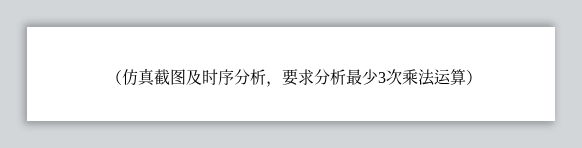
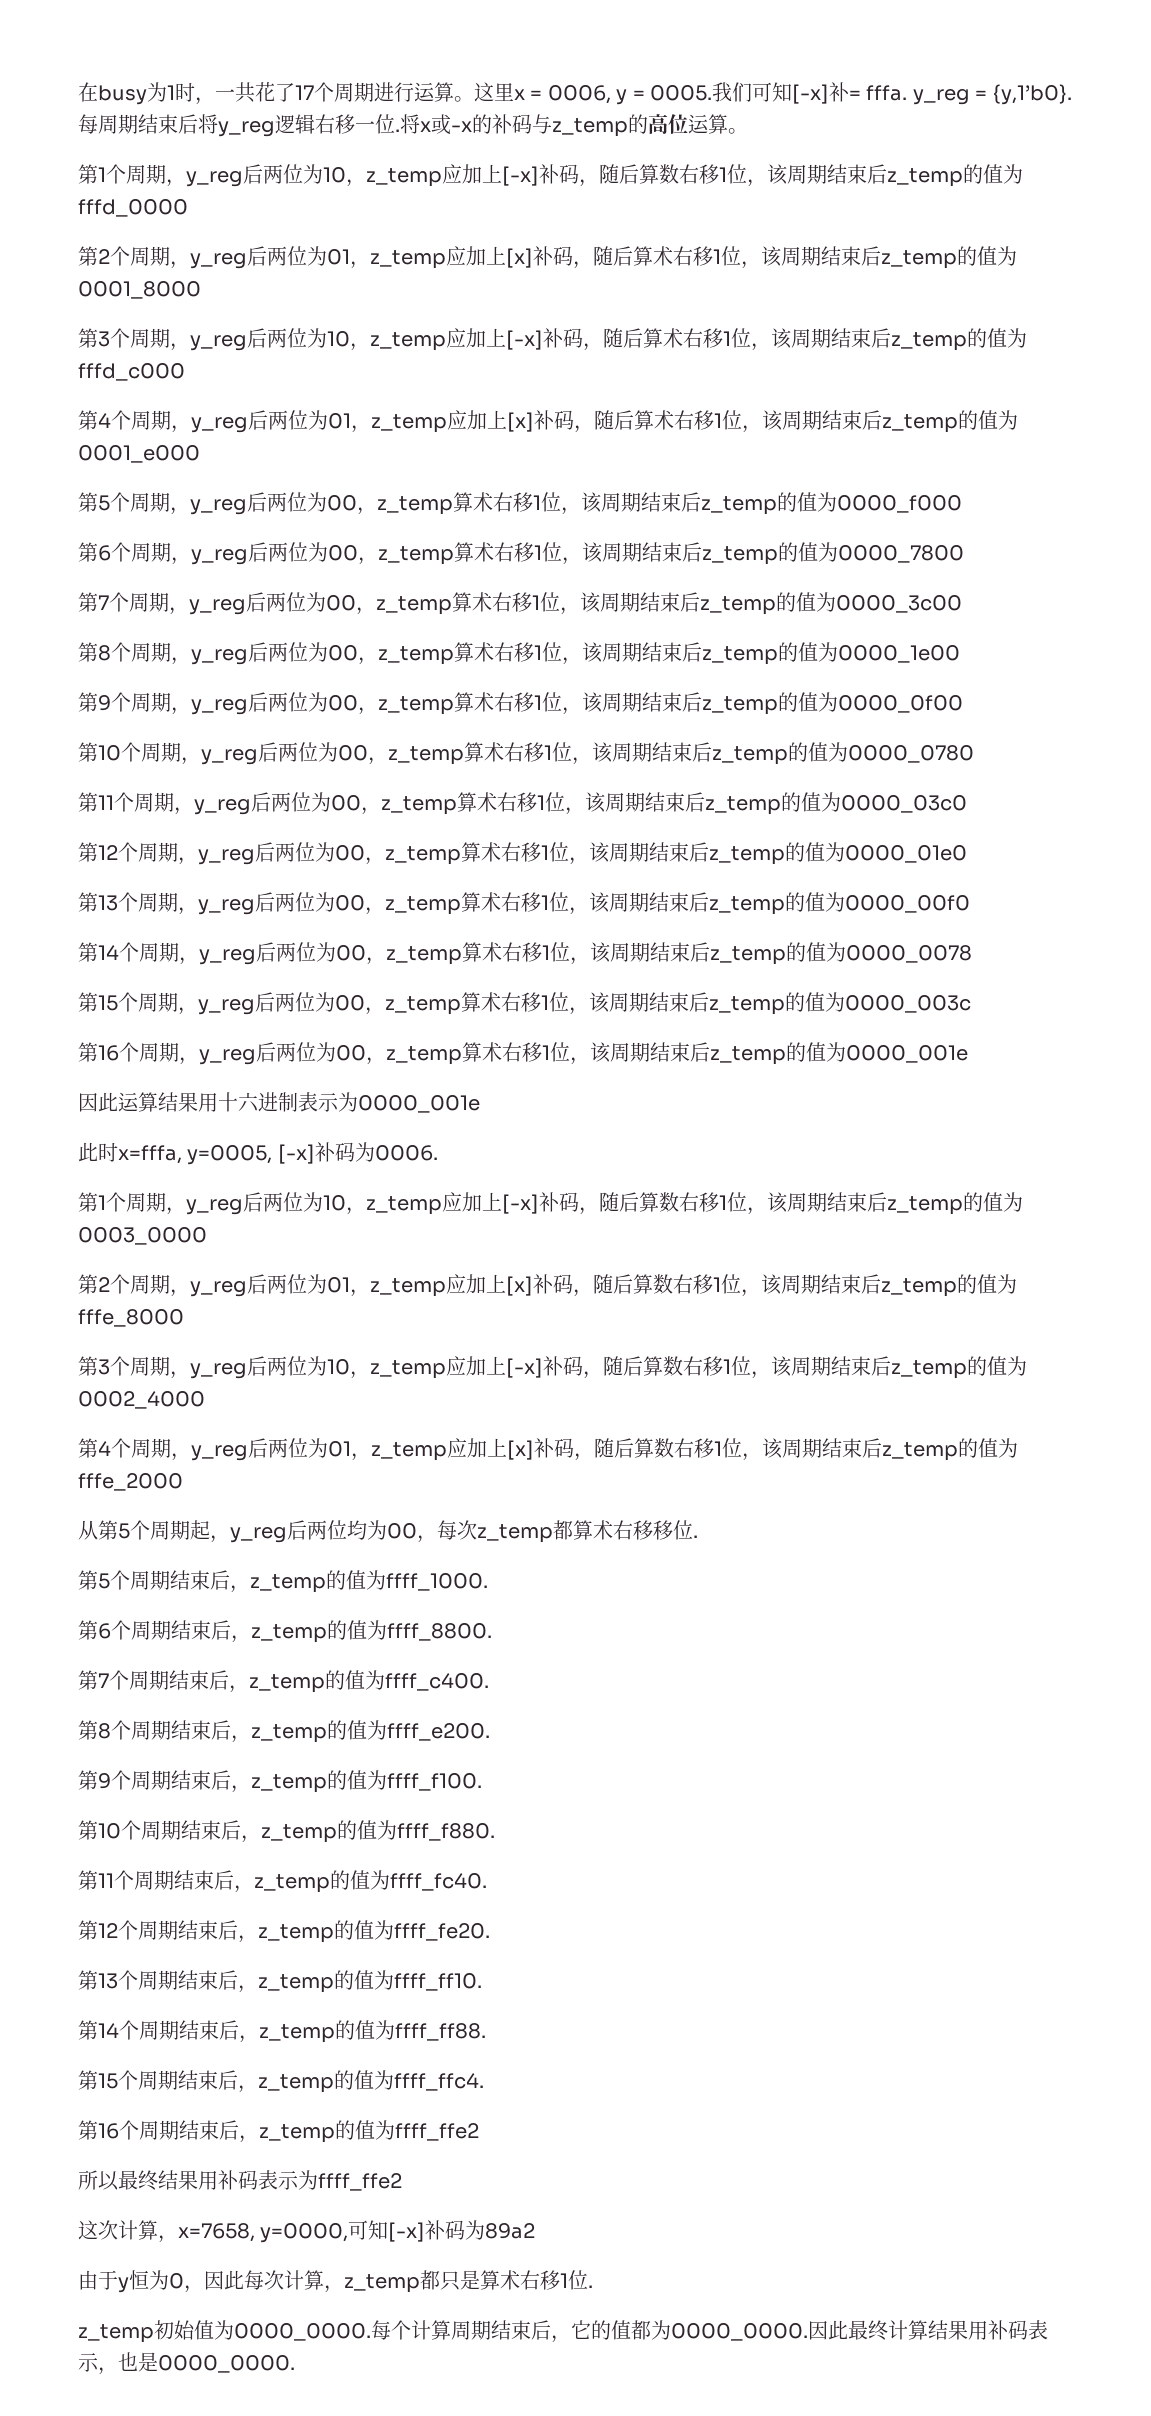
[105,68,482,87] （仿真截图及时序分析，要求分析最少3次乘法运算） -> [78,82,1072,105] [78,114,748,137] [78,164,1023,187] [78,199,188,217] [78,246,1017,269] [78,281,201,299] [78,328,1027,351] [78,363,185,381] [78,410,1018,433] [78,445,200,463] [78,492,962,515] [78,542,964,565] [78,592,962,615] [78,642,960,665] [78,692,963,715] [78,742,974,765] [78,792,967,815] [78,842,967,865] [78,892,970,915] [78,942,972,965] [78,992,971,1015] [78,1042,968,1065] [78,1092,480,1113] [78,1142,438,1165] [78,1192,1023,1215] [78,1227,207,1245] [78,1274,1017,1297] [78,1309,184,1327] [78,1356,1027,1379] [78,1391,205,1409] [78,1438,1018,1461] [78,1473,183,1491] [78,1520,698,1543] [78,1570,488,1593] [78,1620,492,1643] [78,1670,489,1693] [78,1720,490,1743] [78,1770,482,1793] [78,1820,495,1843] [78,1870,487,1893] [78,1920,490,1943] [78,1970,482,1993] [78,2020,486,2043] [78,2070,484,2093] [78,2120,479,2143] [78,2170,402,2191] [78,2220,536,2243] [78,2270,593,2293] [78,2320,1048,2343] [78,2352,295,2375] 在busy为1时，一共花了17个周期进行运算。这里x = 0006, y = 0005.我们可知[-x]补= fffa. y_reg = {y,1’b0}.每周期结束后将y_reg逻辑右移一位.将x或-x的补码与z_temp的高位运算。 // 第1个周期，y_reg后两位为10，z_temp应加上[-x]补码，随后算数右移1位，该周期结束后z_temp的值为fffd_0000 // 第2个周期，y_reg后两位为01，z_temp应加上[x]补码，随后算术右移1位，该周期结束后z_temp的值为0001_8000 // 第3个周期，y_reg后两位为10，z_temp应加上[-x]补码，随后算术右移1位，该周期结束后z_temp的值为fffd_c000 // 第4个周期，y_reg后两位为01，z_temp应加上[x]补码，随后算术右移1位，该周期结束后z_temp的值为0001_e000 // 第5个周期，y_reg后两位为00，z_temp算术右移1位，该周期结束后z_temp的值为0000_f000 // 第6个周期，y_reg后两位为00，z_temp算术右移1位，该周期结束后z_temp的值为0000_7800 // 第7个周期，y_reg后两位为00，z_temp算术右移1位，该周期结束后z_temp的值为0000_3c00 // 第8个周期，y_reg后两位为00，z_temp算术右移1位，该周期结束后z_temp的值为0000_1e00 // 第9个周期，y_reg后两位为00，z_temp算术右移1位，该周期结束后z_temp的值为0000_0f00 // 第10个周期，y_reg后两位为00，z_temp算术右移1位，该周期结束后z_temp的值为0000_0780 // 第11个周期，y_reg后两位为00，z_temp算术右移1位，该周期结束后z_temp的值为0000_03c0 // 第12个周期，y_reg后两位为00，z_temp算术右移1位，该周期结束后z_temp的值为0000_01e0 // 第13个周期，y_reg后两位为00，z_temp算术右移1位，该周期结束后z_temp的值为0000_00f0 // 第14个周期，y_reg后两位为00，z_temp算术右移1位，该周期结束后z_temp的值为0000_0078 // 第15个周期，y_reg后两位为00，z_temp算术右移1位，该周期结束后z_temp的值为0000_003c // 第16个周期，y_reg后两位为00，z_temp算术右移1位，该周期结束后z_temp的值为0000_001e // 因此运算结果用十六进制表示为0000_001e // 此时x=fffa, y=0005, [-x]补码为0006. // 第1个周期，y_reg后两位为10，z_temp应加上[-x]补码，随后算数右移1位，该周期结束后z_temp的值为0003_0000 // 第2个周期，y_reg后两位为01，z_temp应加上[x]补码，随后算数右移1位，该周期结束后z_temp的值为fffe_8000 // 第3个周期，y_reg后两位为10，z_temp应加上[-x]补码，随后算数右移1位，该周期结束后z_temp的值为0002_4000 // 第4个周期，y_reg后两位为01，z_temp应加上[x]补码，随后算数右移1位，该周期结束后z_temp的值为fffe_2000 // 从第5个周期起，y_reg后两位均为00，每次z_temp都算术右移移位. // 第5个周期结束后，z_temp的值为ffff_1000. // 第6个周期结束后，z_temp的值为ffff_8800. // 第7个周期结束后，z_temp的值为ffff_c400. // 第8个周期结束后，z_temp的值为ffff_e200. // 第9个周期结束后，z_temp的值为ffff_f100. // 第10个周期结束后，z_temp的值为ffff_f880. // 第11个周期结束后，z_temp的值为ffff_fc40. // 第12个周期结束后，z_temp的值为ffff_fe20. // 第13个周期结束后，z_temp的值为ffff_ff10. // 第14个周期结束后，z_temp的值为ffff_ff88. // 第15个周期结束后，z_temp的值为ffff_ffc4. // 第16个周期结束后，z_temp的值为ffff_ffe2 // 所以最终结果用补码表示为ffff_ffe2 // 这次计算，x=7658, y=0000,可知[-x]补码为89a2 // 由于y恒为0，因此每次计算，z_temp都只是算术右移1位. // z_temp初始值为0000_0000.每个计算周期结束后，它的值都为0000_0000.因此最终计算结果用补码表示，也是0000_0000.

